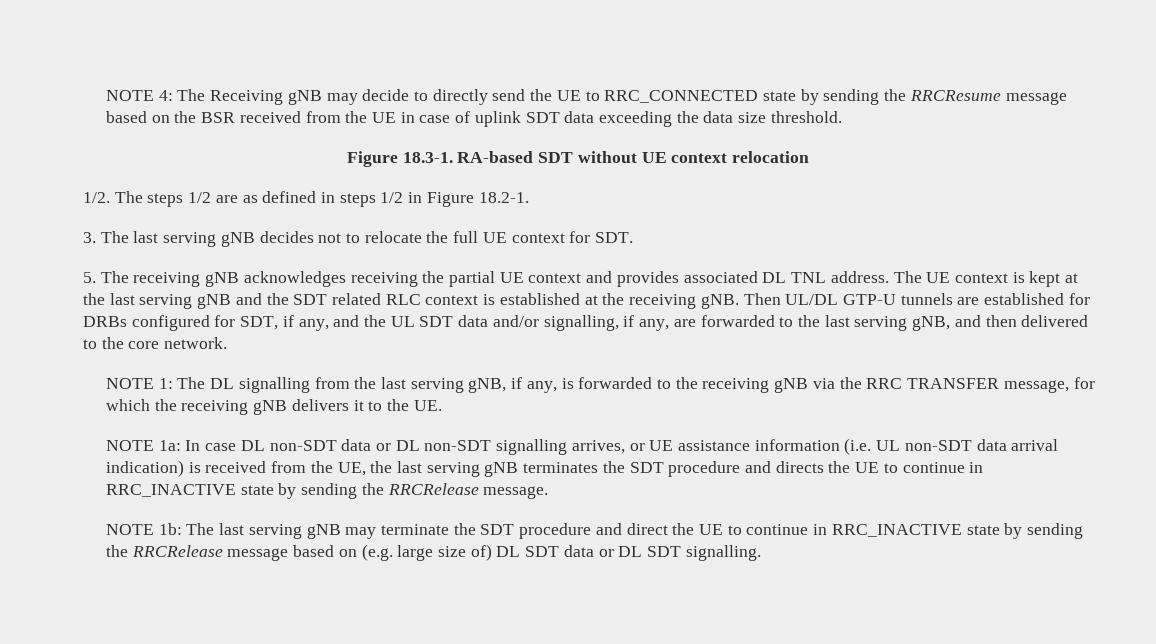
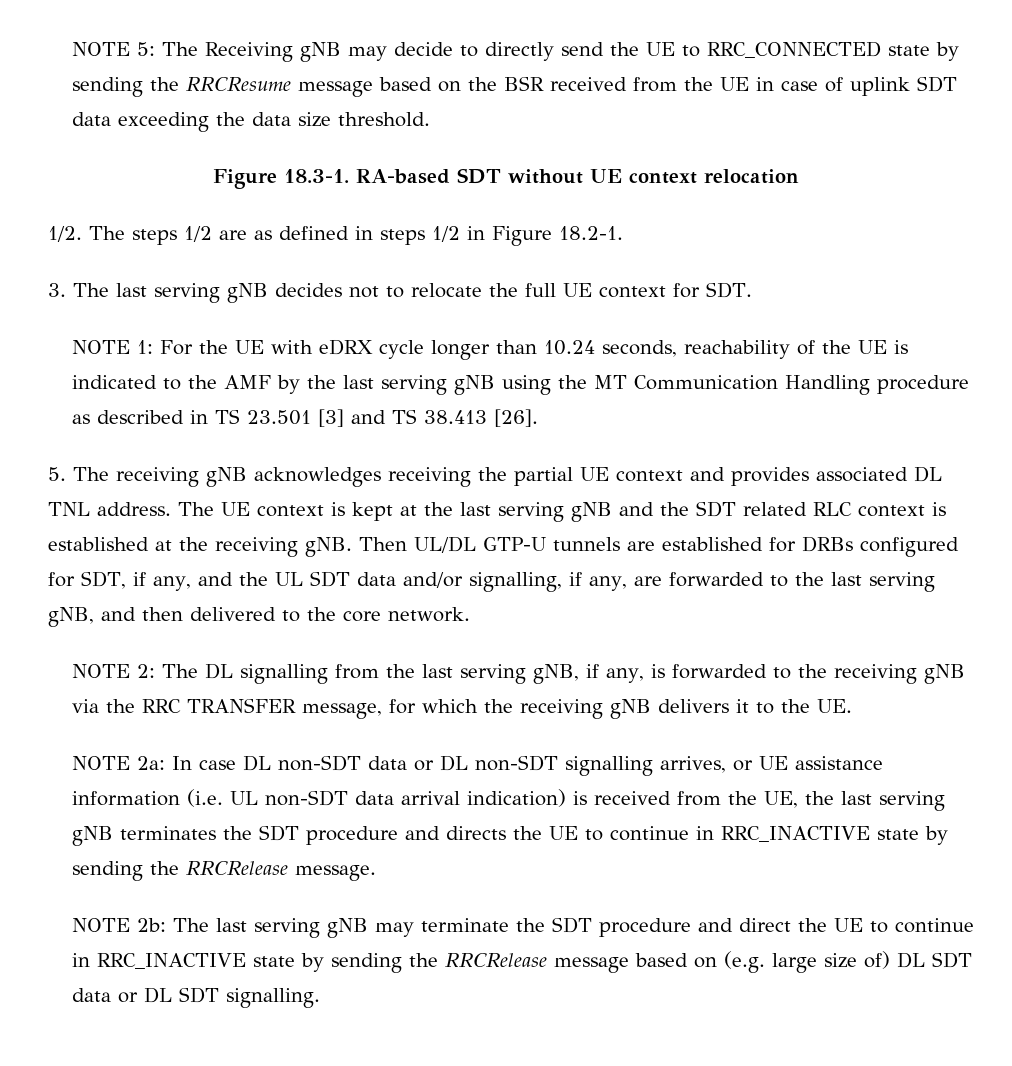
[105,90,173,101] NOTE 4: -> [71,42,155,56] NOTE 5:
(634, 237) none -> [71,339,908,360] [71,375,969,395] [71,409,538,427] // NOTE 1: For the UE with eDRX cycle longer than 10.24 seconds, reachability of the UE is indicated to the AMF by the last serving gNB using the MT Communication Handling procedure as described in TS 23.501 [3] and TS 38.413 [26].
[158,378,173,389] 1: -> [136,664,155,678] 2:
[158,440,181,451] 1a: -> [136,756,165,770] 2a:
[158,523,182,535] 1b: -> [136,918,166,932] 2b:

